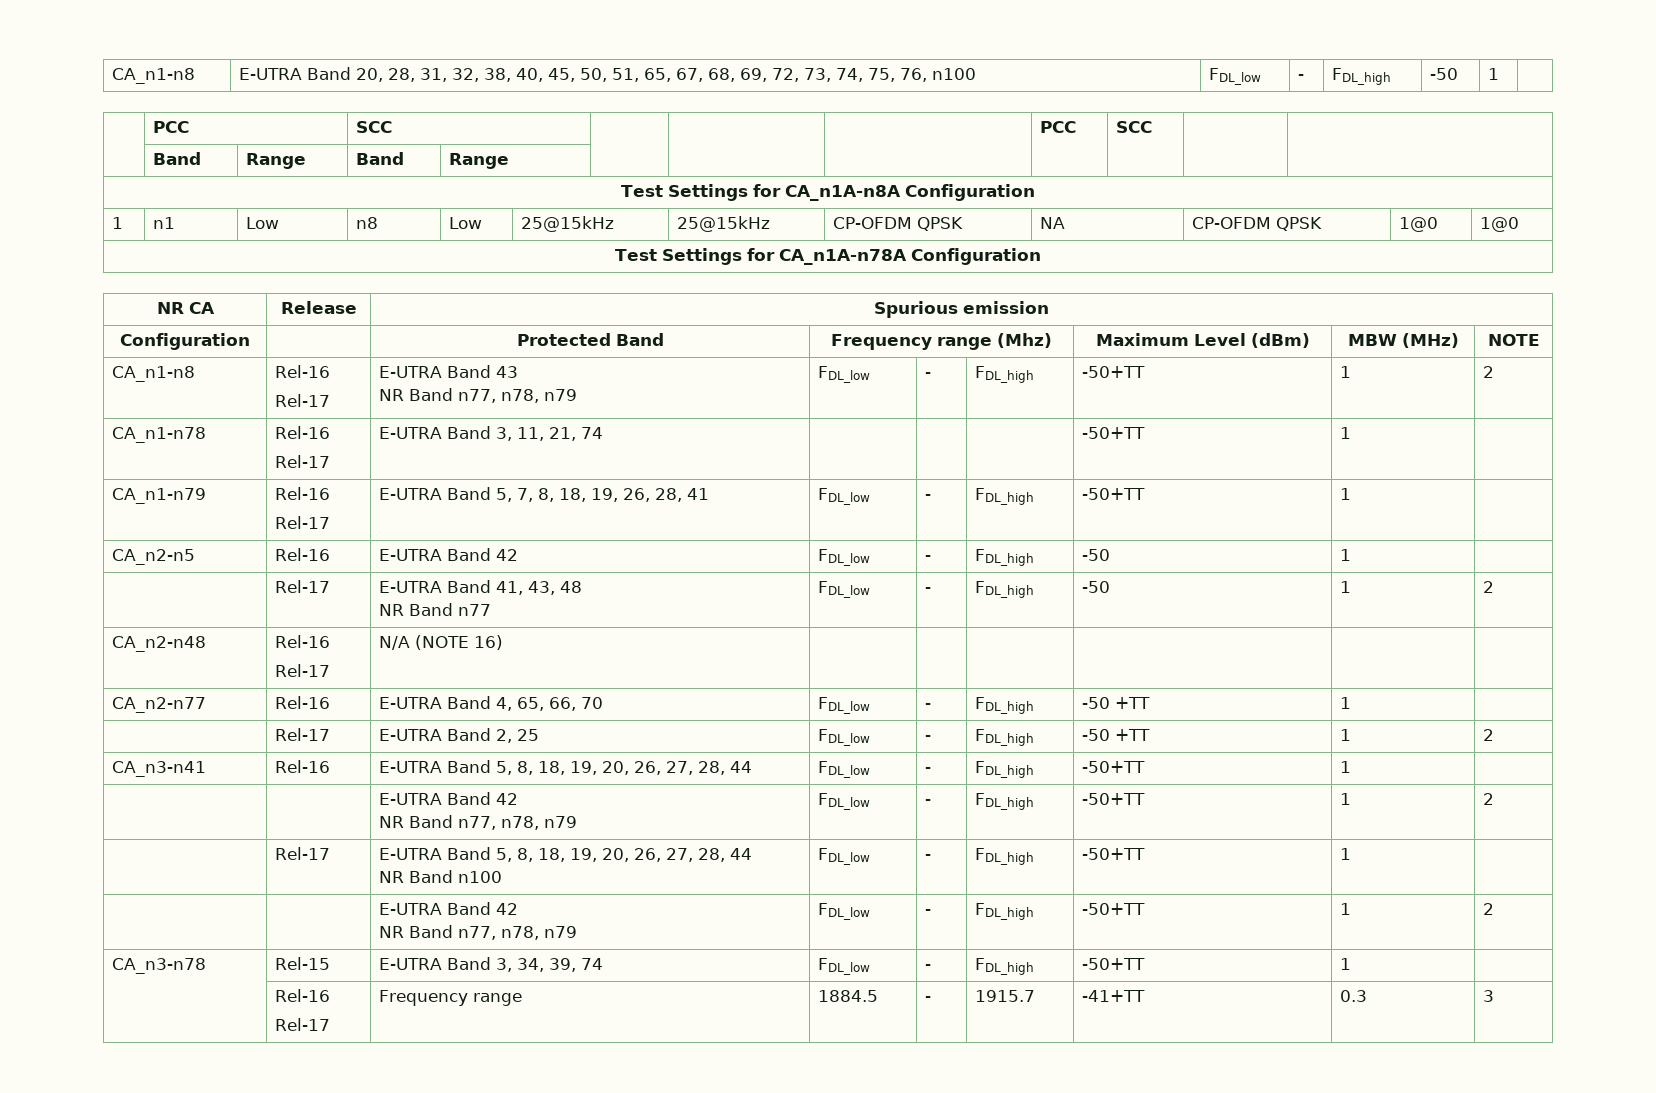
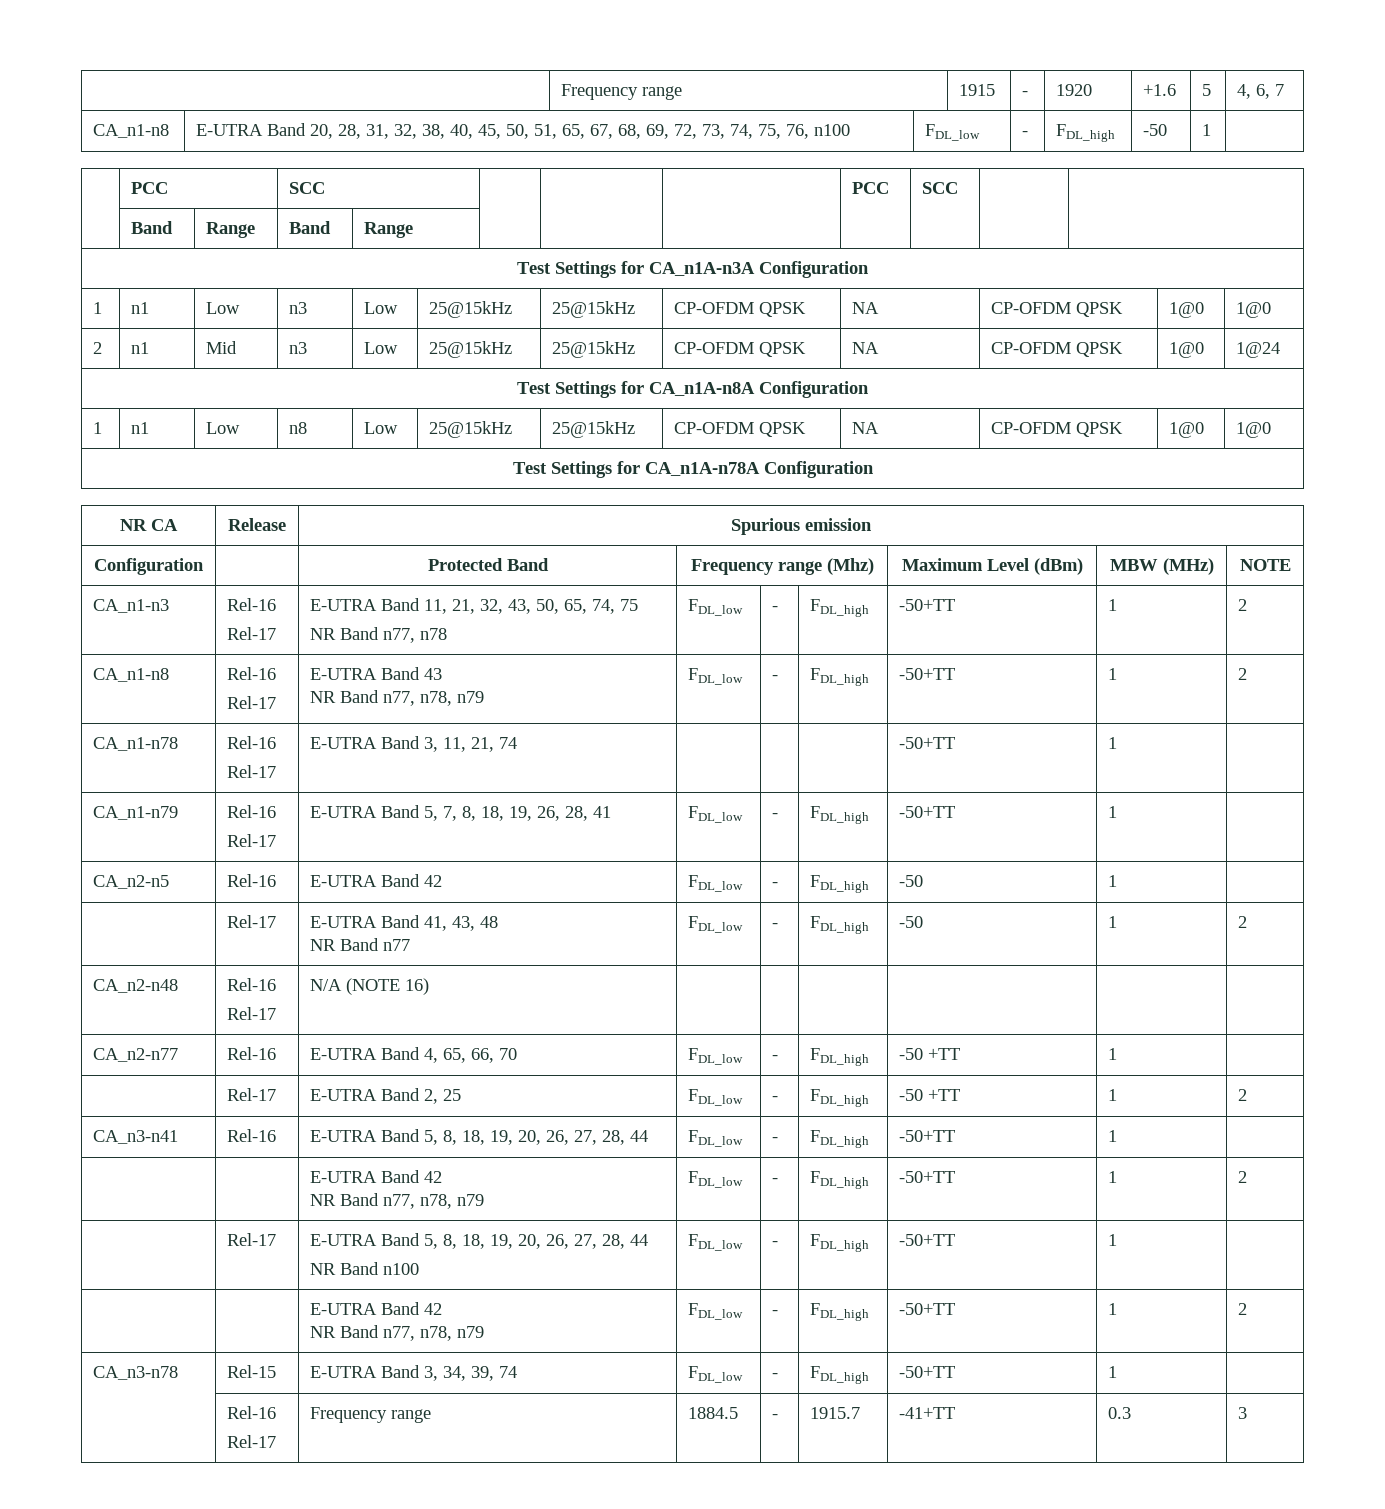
(112, 76) none -> [561,84,683,100] [959,84,996,96] [1022,91,1029,96] [1056,84,1093,96] [1143,84,1177,96] [1202,84,1212,96] [1237,84,1285,99] | Frequency range | 1915 | - | 1920 | +1.6 | 5 | 4, 6, 7 //
(510, 161) none -> [517,261,869,278] [93,302,103,314] [131,302,150,314] [206,302,241,314] [289,302,308,314] [364,302,399,314] [429,301,513,318] [552,301,636,318] [674,302,807,317] [852,302,880,314] [991,302,1124,317] [1169,302,1205,318] [1236,302,1272,318] [93,342,103,354] [131,342,150,354] [206,341,238,354] [289,342,308,354] [364,342,399,354] [429,341,513,358] [552,341,636,358] [674,342,807,357] [852,342,880,354] [991,342,1124,357] [1169,342,1205,358] [1236,342,1281,358] // Test Settings for CA_n1A-n3A Configuration // 1 | n1 | Low | n3 | Low | 25@15kHz | 25@15kHz | CP-OFDM QPSK | NA | CP-OFDM QPSK | 1@0 | 1@0 // 2 | n1 | Mid | n3 | Low | 25@15kHz | 25@15kHz | CP-OFDM QPSK | NA | CP-OFDM QPSK | 1@0 | 1@24
(1540, 340) none -> [93,599,170,613] [227,598,277,611] [227,627,277,640] [310,598,639,614] [310,627,448,643] [688,599,744,616] [772,606,779,611] [810,599,870,617] [899,599,956,611] [1108,599,1118,611] [1238,599,1248,611] // CA_n1-n3 | Rel-16 // Rel-17 | E-UTRA Band 11, 21, 32, 43, 50, 65, 74, 75 // NR Band n77, n78 | FDL_low | - | FDL_high | -50+TT | 1 | 2

